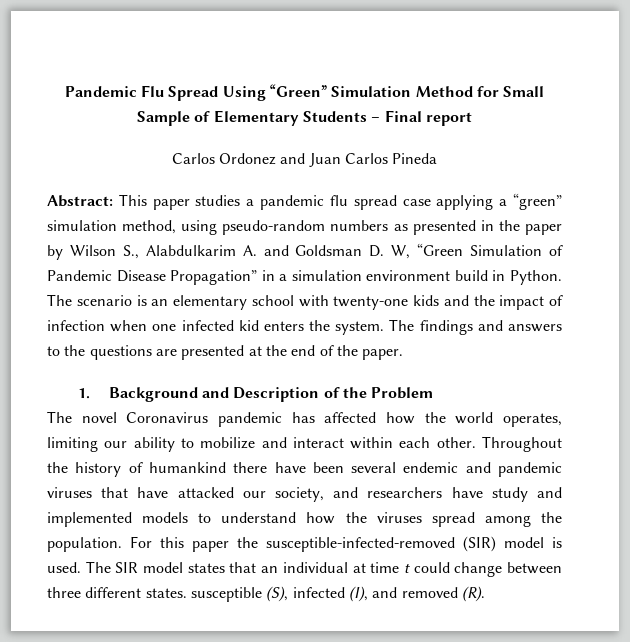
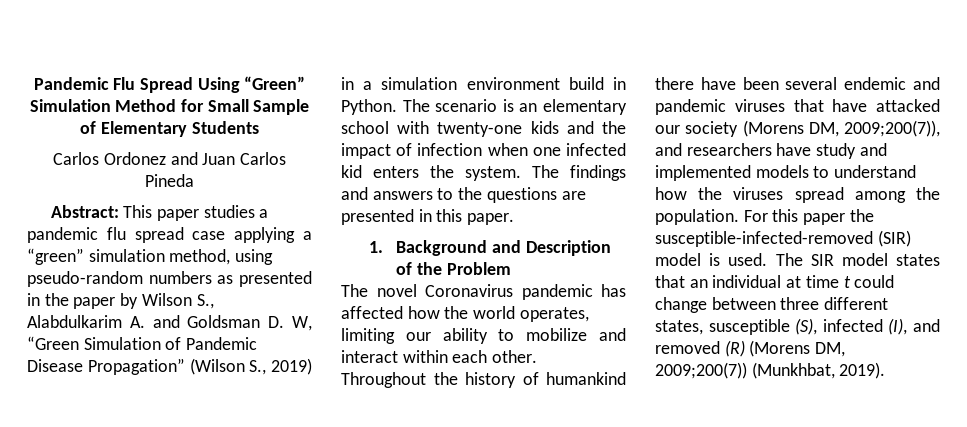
[371,110,472,126] – Final report -> (259, 127) none
(258, 277) none -> [189,358,312,375] (Wilson S., 2019)
[248,345,358,356] at the end of the -> [418,209,463,222] in this
[275,487,324,502] society, -> [685,120,940,137] society (Morens DM, 2009;200(7)),
[145,588,187,598] states. -> [655,320,703,335] states,
[461,586,485,602] (R). -> [724,340,846,357] [655,362,886,379] (R) (Morens DM, 2009;200(7)) (Munkhbat, 2019).

